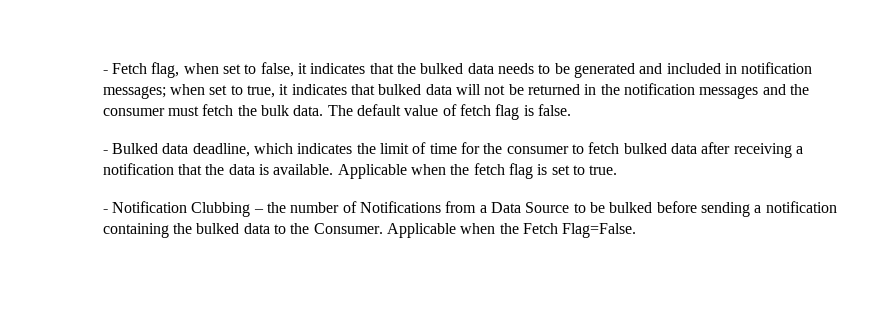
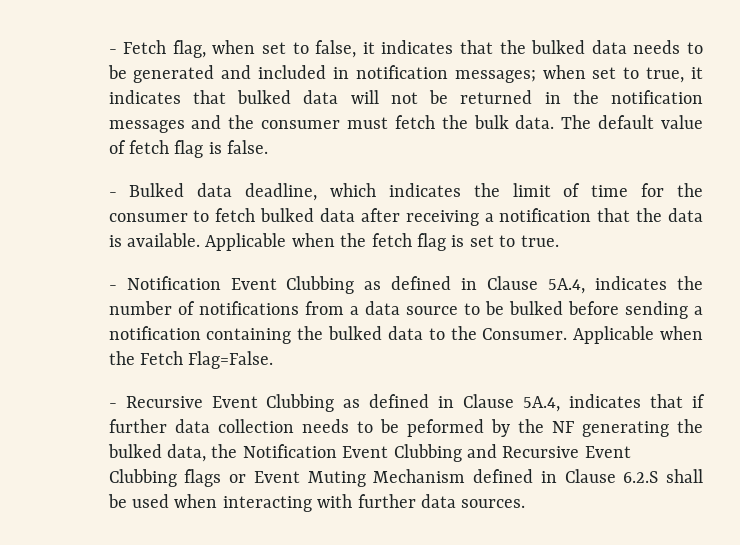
[191,202,264,217] Clubbing – -> [230,276,668,294] Event Clubbing as defined in Clause 5A.4, indicates
[360,201,442,213] Notifications -> [198,301,299,315] notifications
[491,202,570,213] Data Source -> [364,301,458,315] data source
(637, 230) none -> [108,394,705,412] [108,419,703,437] [107,444,631,462] [108,469,703,487] [107,494,526,512] // - Recursive Event Clubbing as defined in Clause 5A.4, indicates that if further data collection needs to be peformed by the NF generating the bulked data, the Notification Event Clubbing and Recursive Event Clubbing flags or Event Muting Mechanism defined in Clause 6.2.S shall be used when interacting with further data sources.

